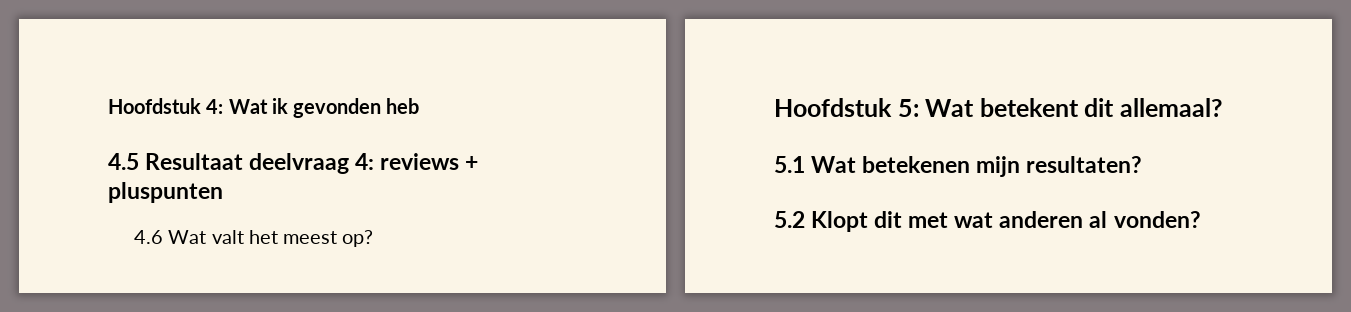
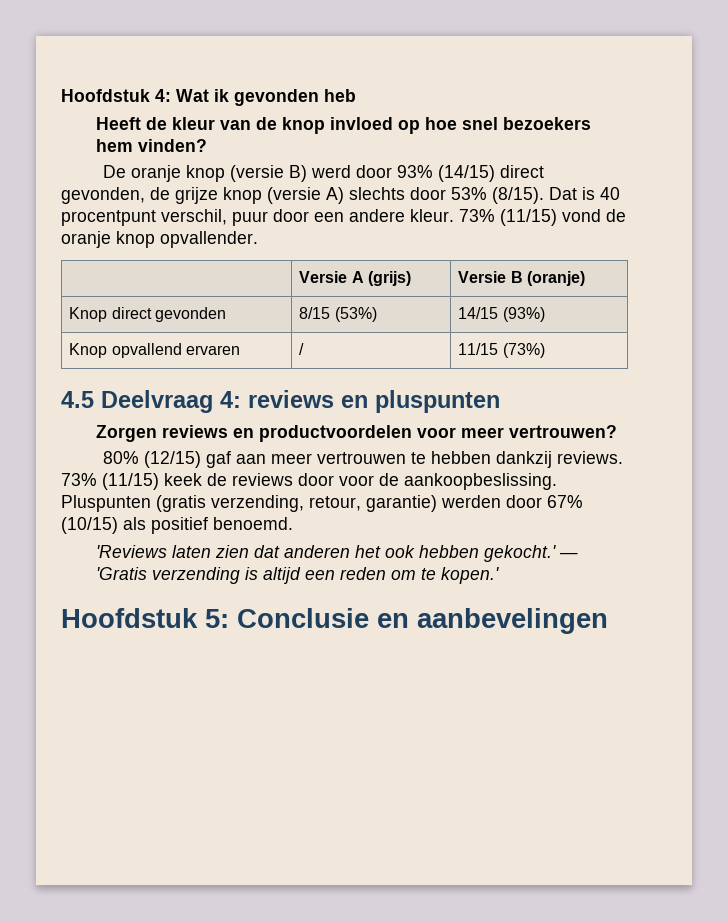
(420, 106) none -> [95,117,591,134] [95,139,207,152] [102,165,544,182] [61,187,620,204] [61,209,626,226] [61,231,258,248] [299,271,411,286] [458,271,585,286] [69,307,226,322] [299,307,377,322] [458,307,545,322] [69,343,240,358] [299,343,305,355] [458,343,545,358] // Heeft de kleur van de knop invloed op hoe snel bezoekers hem vinden? // De oranje knop (versie B) werd door 93% (14/15) direct gevonden, de grijze knop (versie A) slechts door 53% (8/15). Dat is 40 procentpunt verschil, puur door een andere kleur. 73% (11/15) vond de oranje knop opvallender. // | Versie A (grijs) | Versie B (oranje) // Knop direct gevonden | 8/15 (53%) | 14/15 (93%) // Knop opvallend ervaren | / | 11/15 (73%)
[145,153,350,174] Resultaat deelvraag -> [101,390,213,413] Deelvraag
[465,156,479,170] + -> [341,395,368,408] en
[134,230,374,247] [774,98,1224,117] [774,156,1143,177] [774,211,1201,232] 4.6 Wat valt het meest op? // Hoofdstuk 5: Wat betekent dit allemaal? // 5.1 Wat betekenen mijn resultaten? // 5.2 Klopt dit met wat anderen al vonden? -> [95,425,617,442] [102,451,623,468] [61,473,557,490] [61,495,583,512] [61,517,293,534] [95,545,578,562] [95,567,499,584] [61,608,608,634] Zorgen reviews en productvoordelen voor meer vertrouwen? // 80% (12/15) gaf aan meer vertrouwen te hebben dankzij reviews. 73% (11/15) keek de reviews door voor de aankoopbeslissing. Pluspunten (gratis verzending, retour, garantie) werden door 67% (10/15) als positief benoemd. // 'Reviews laten zien dat anderen het ook hebben gekocht.' — 'Gratis verzending is altijd een reden om te kopen.' // Hoofdstuk 5: Conclusie en aanbevelingen

